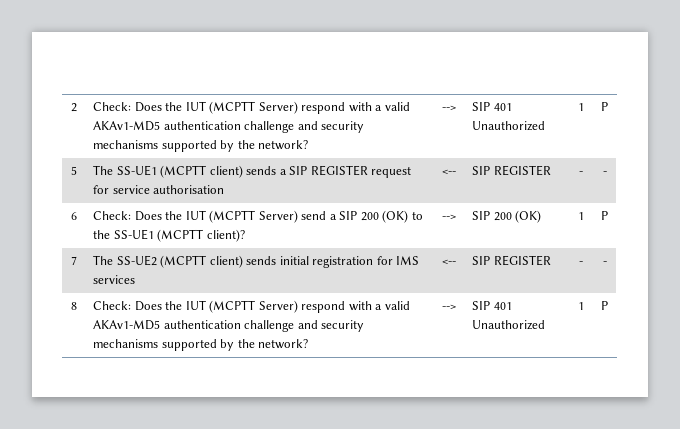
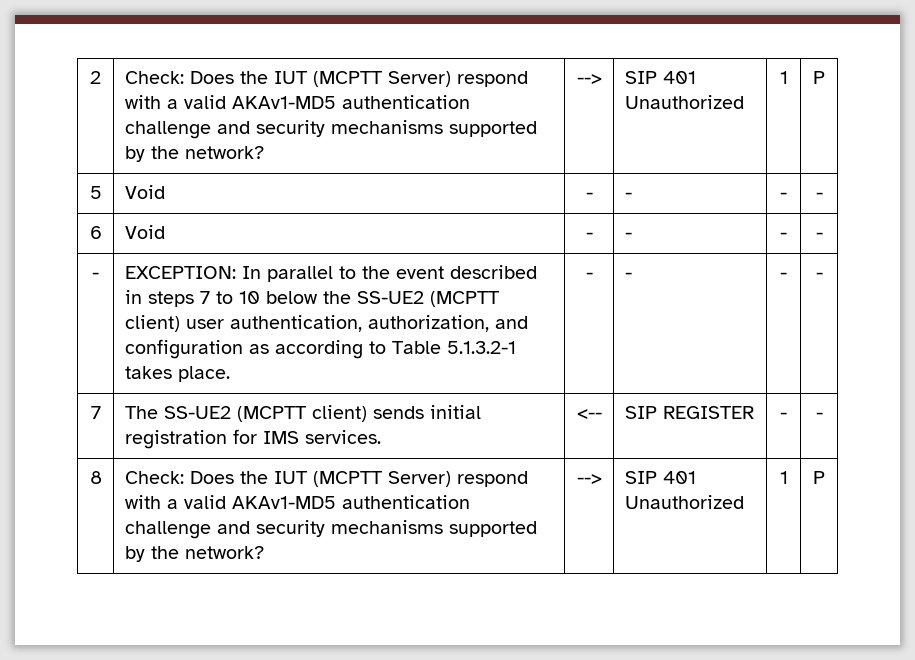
[93,165,412,178] [93,185,225,194] [442,169,456,175] [472,165,551,176] [578,171,583,175] [602,171,607,175] [71,212,77,220] [93,210,423,223] [93,229,245,242] [442,214,456,220] [472,210,542,223] [577,212,584,220] [601,211,608,220] The SS-UE1 (MCPTT client) sends a SIP REGISTER request for service authorisation | <-- | SIP REGISTER | - | - // 6 | Check: Does the IUT (MCPTT Server) send a SIP 200 (OK) to the SS-UE1 (MCPTT client)? | --> | SIP 200 (OK) | 1 | P -> [124,185,165,199] [585,192,593,199] [624,192,632,199] [780,192,787,199] [815,192,823,199] [89,226,102,239] [124,225,165,239] [585,232,593,239] [624,232,632,239] [780,232,787,239] [815,232,823,239] [92,272,99,279] [124,265,537,282] [124,290,499,307] [124,315,528,332] [124,339,516,359] [124,366,230,382] [585,272,593,279] [624,272,632,279] [780,272,787,279] [815,272,823,279] Void | - | - | - | - // 6 | Void | - | - | - | - // - | EXCEPTION: In parallel to the event described in steps 7 to 10 below the SS-UE2 (MCPTT client) user authentication, authorization, and configuration as according to Table 5.1.3.2-1 takes place. | - | - | - | -
[93,275,136,284] services -> [304,430,381,444] services.

